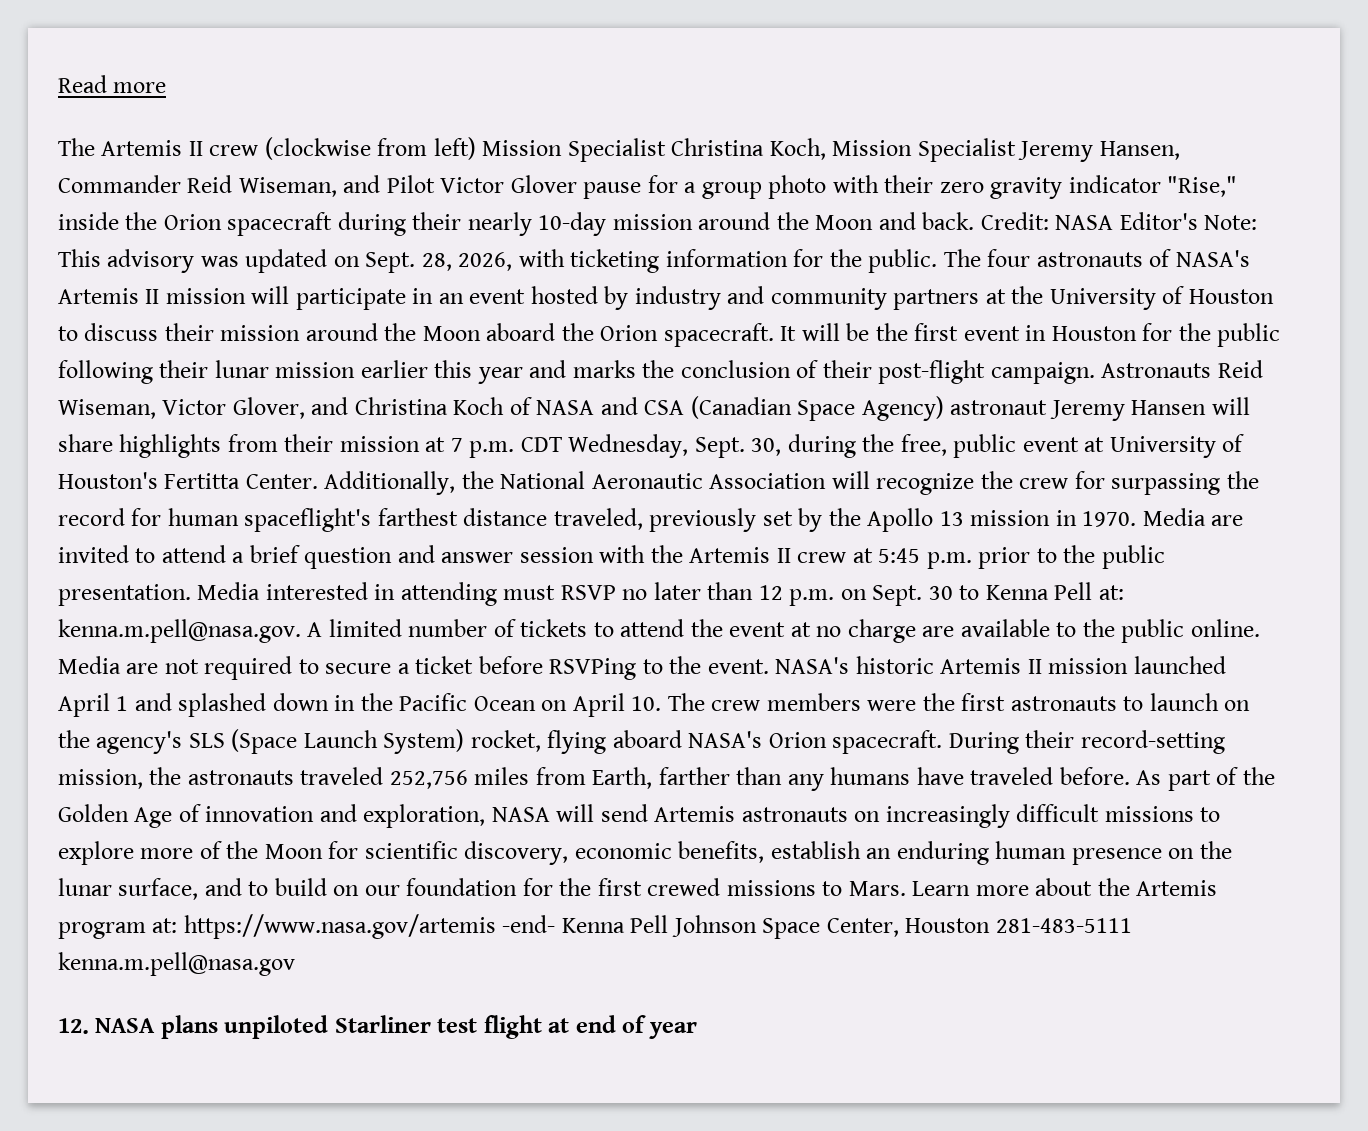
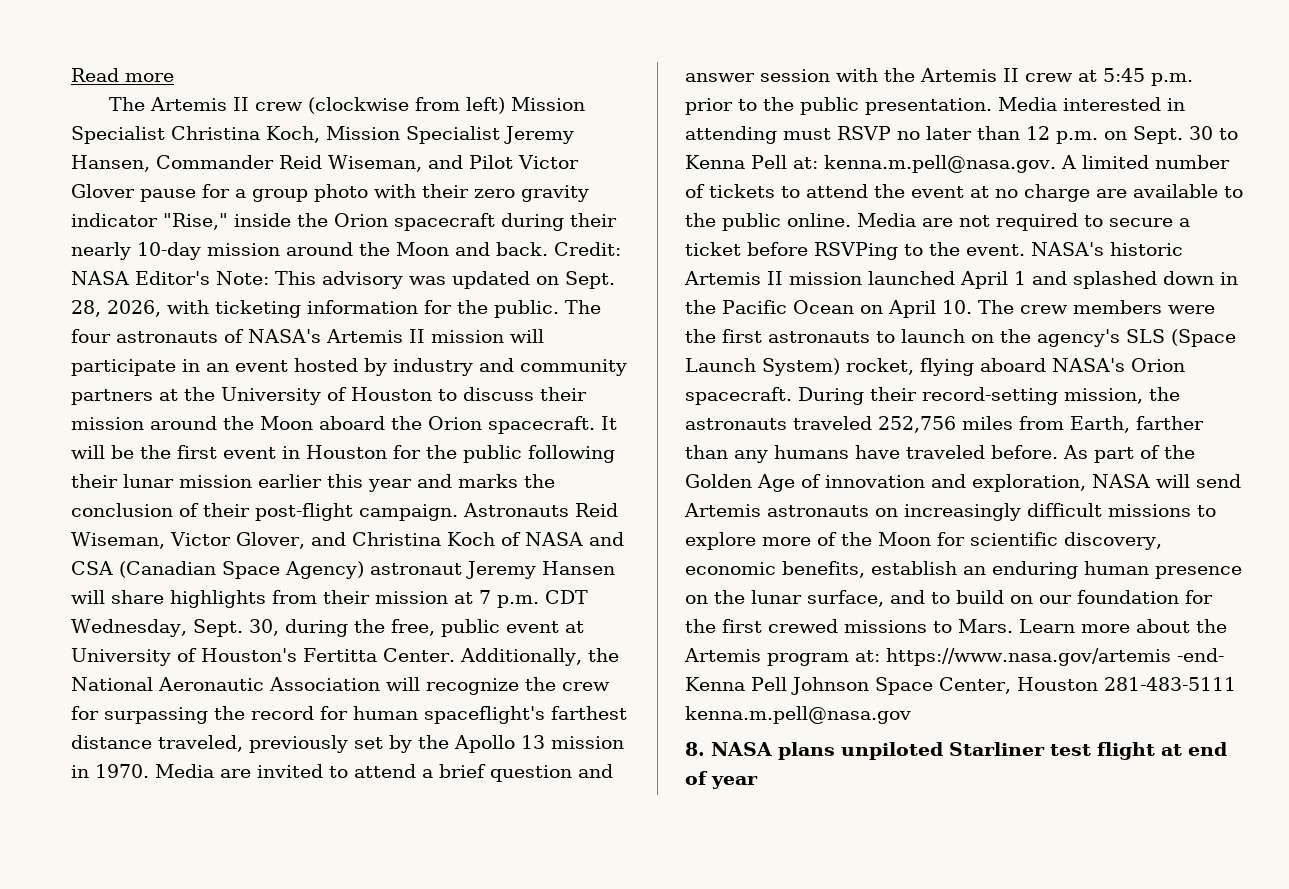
[58,1018,89,1034] 12. -> [685,742,705,756] 8.

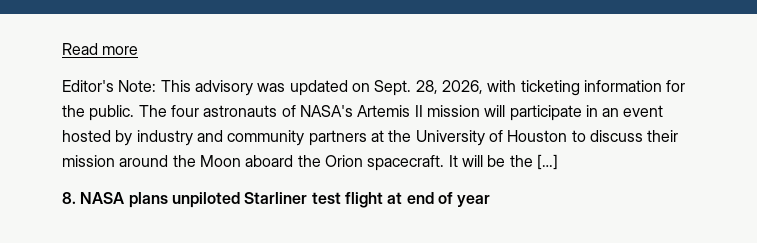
[108,97,585,114] [71,126,574,144] [71,155,579,172] [71,184,589,202] [71,213,617,231] [71,242,621,260] [71,271,129,285] The Artemis II crew (clockwise from left) Mission Specialist Christina Koch, Mission Specialist Jeremy Hansen, Commander Reid Wiseman, and Pilot Victor Glover pause for a group photo with their zero gravity indicator "Rise," inside the Orion spacecraft during their nearly 10-day mission around the Moon and back. Credit: NASA -> (139, 50) none
[177,445,615,463] [71,474,555,492] [71,503,618,521] [71,532,624,549] [71,561,615,579] [71,590,588,608] [71,619,584,637] [71,648,619,666] [71,677,610,695] [71,706,627,724] [71,735,624,753] [71,764,613,782] [685,68,1193,86] [685,97,1185,115] [685,126,1238,144] [685,155,1230,173] [685,184,1243,202] [685,213,1190,231] [685,242,1183,260] [684,271,1238,289] [685,300,1215,318] [685,329,1236,347] [685,358,1185,376] [685,387,1180,405] [685,416,1204,433] [685,445,1195,463] [685,474,1241,492] [684,503,1216,521] [685,532,1162,550] [685,561,1242,579] [685,590,1213,607] [685,619,1227,633] [684,648,1224,666] [685,677,1236,695] [685,706,911,724] first event in Houston for the public following their lunar mission earlier this year and marks the conclusion of their post-flight campaign. Astronauts Reid Wiseman, Victor Glover, and Christina Koch of NASA and CSA (Canadian Space Agency) astronaut Jeremy Hansen will share highlights from their mission at 7 p.m. CDT Wednesday, Sept. 30, during the free, public event at University of Houston's Fertitta Center. Additionally, the National Aeronautic Association will recognize the crew for surpassing the record for human spaceflight's farthest distance traveled, previously set by the Apollo 13 mission in 1970. Media are invited to attend a brief question and answer session with the Artemis II crew at 5:45 p.m. prior to the public presentation. Media interested in attending must RSVP no later than 12 p.m. on Sept. 30 to Kenna Pell at: kenna.m.pell@nasa.gov. A limited number of tickets to attend the event at no charge are available to the public online. Media are not required to secure a ticket before RSVPing to the event. NASA's historic Artemis II mission launched April 1 and splashed down in the Pacific Ocean on April 10. The crew members were the first astronauts to launch on the agency's SLS (Space Launch System) rocket, flying aboard NASA's Orion spacecraft. During their record-setting mission, the astronauts traveled 252,756 miles from Earth, farther than any humans have traveled before. As part of the Golden Age of innovation and exploration, NASA will send Artemis astronauts on increasingly difficult missions to explore more of the Moon for scientific discovery, economic benefits, establish an enduring human presence on the lunar surface, and to build on our foundation for the first crewed missions to Mars. Learn more about the Artemis program at: https://www.nasa.gov/artemis -end- Kenna Pell Johnson Space Center, Houston 281-483-5111 kenna.m.pell@nasa.gov -> [536,154,558,170] […]

